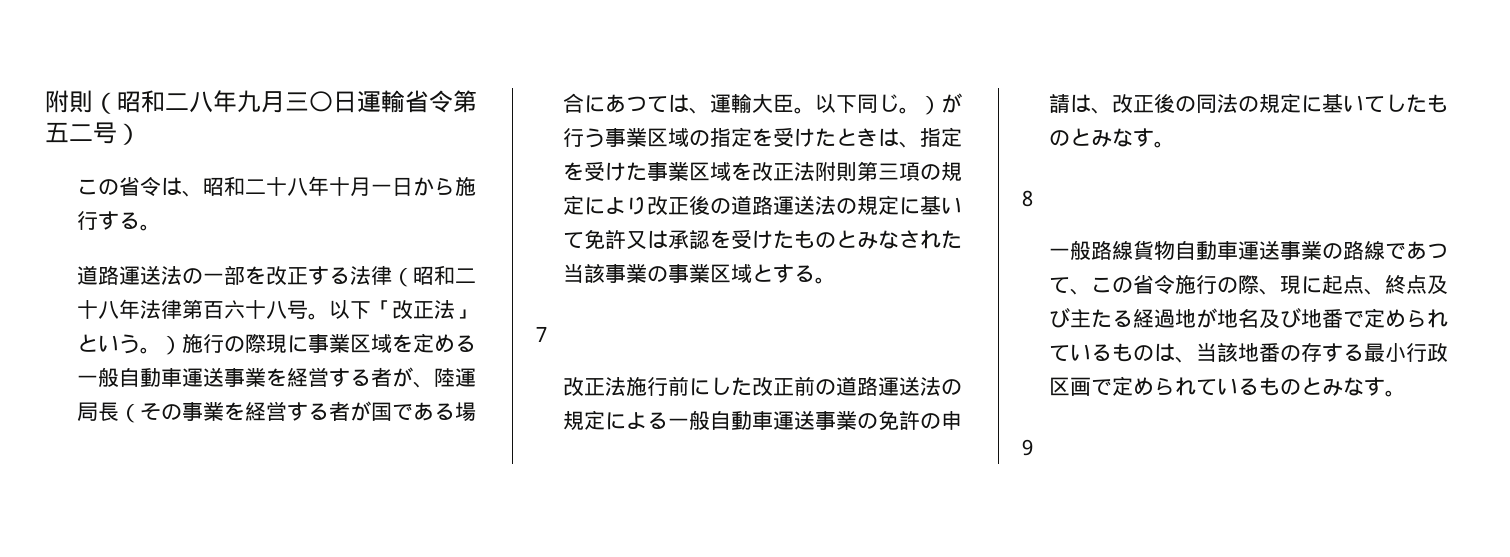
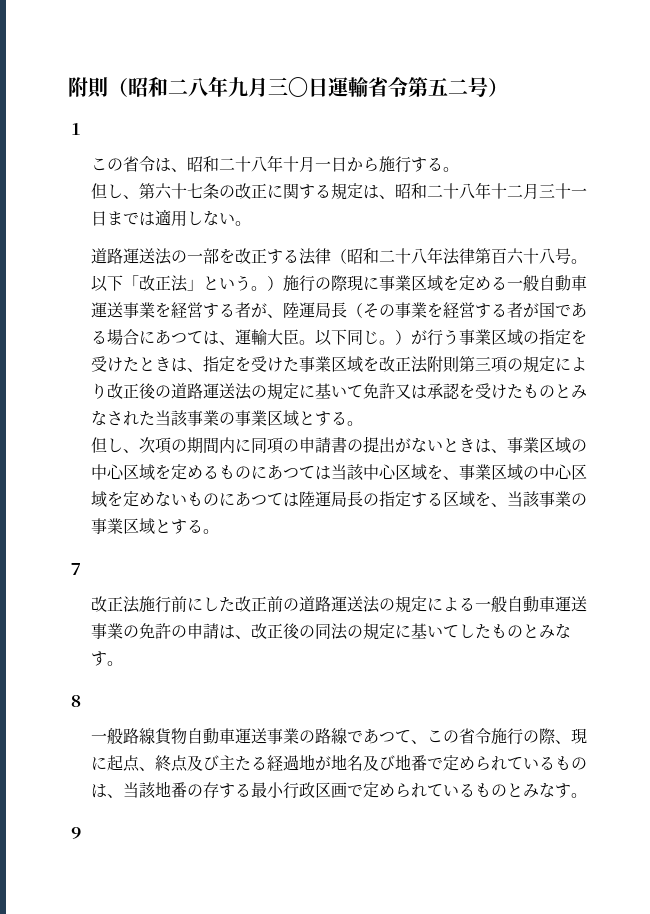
(141, 134) none -> [68,123,84,135] // １
(161, 227) none -> [91,182,588,200] [91,209,252,227] // 但し、第六十七条の改正に関する規定は、昭和二十八年十二月三十一日までは適用しない。
(836, 280) none -> [91,436,588,454] [91,464,588,481] [91,491,588,508] [91,518,220,534] // 但し、次項の期間内に同項の申請書の提出がないときは、事業区域の中心区域を定めるものにあつては当該中心区域を、事業区域の中心区域を定めないものにあつては陸運局長の指定する区域を、当該事業の事業区域とする。

